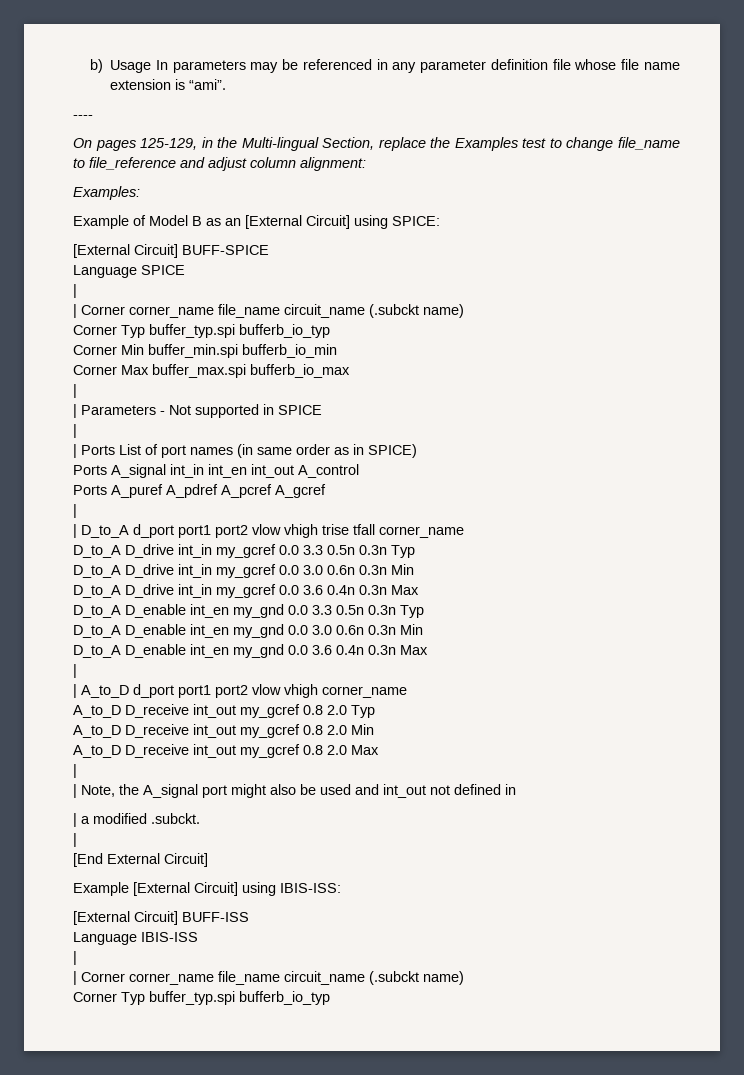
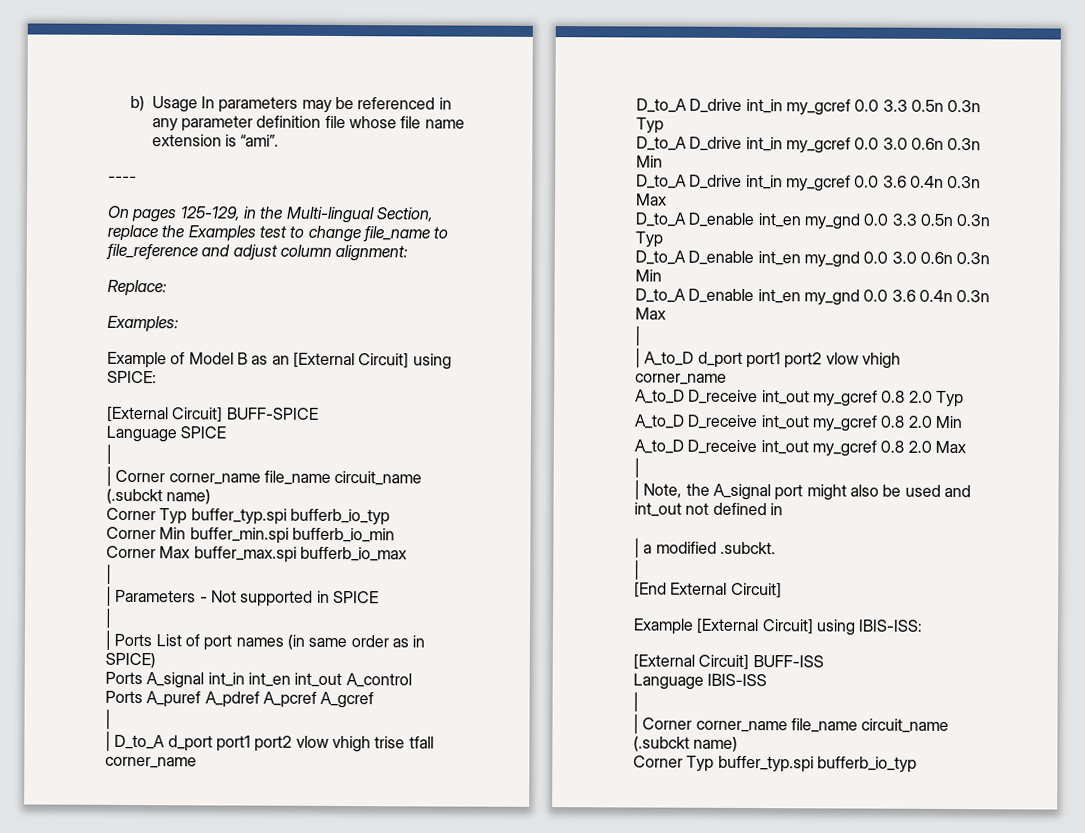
(366, 164) none -> [107,279,167,297] // Replace:

